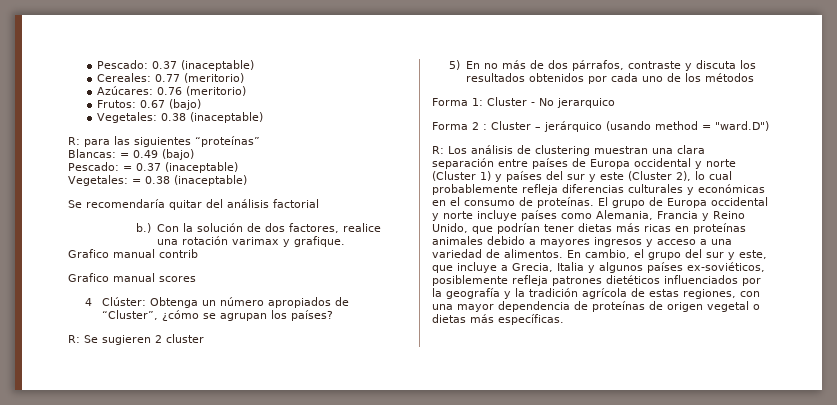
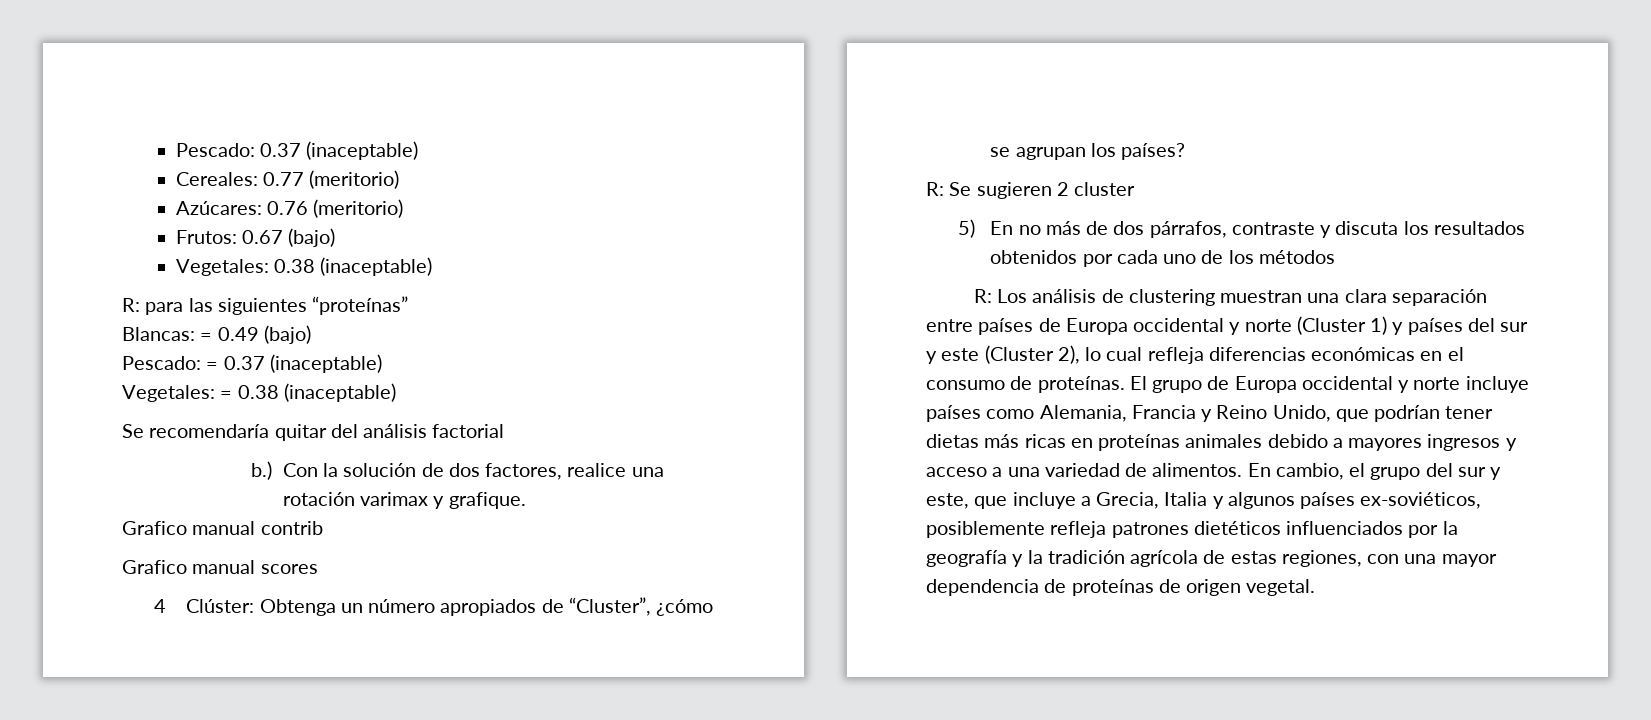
[432,97,615,108] [432,121,769,132] // Forma 1: Cluster - No jerarquico // Forma 2 : Cluster – jerárquico (usando method = "ward.D") -> (1335, 257) none
[432,184,518,195] probablemente -> (1143, 354) none
[628,184,694,195] culturales y -> (1306, 354) none
[707,301,760,312] [432,314,564,325] vegetal o dietas más específicas. -> [1246,579,1316,596] vegetal.

